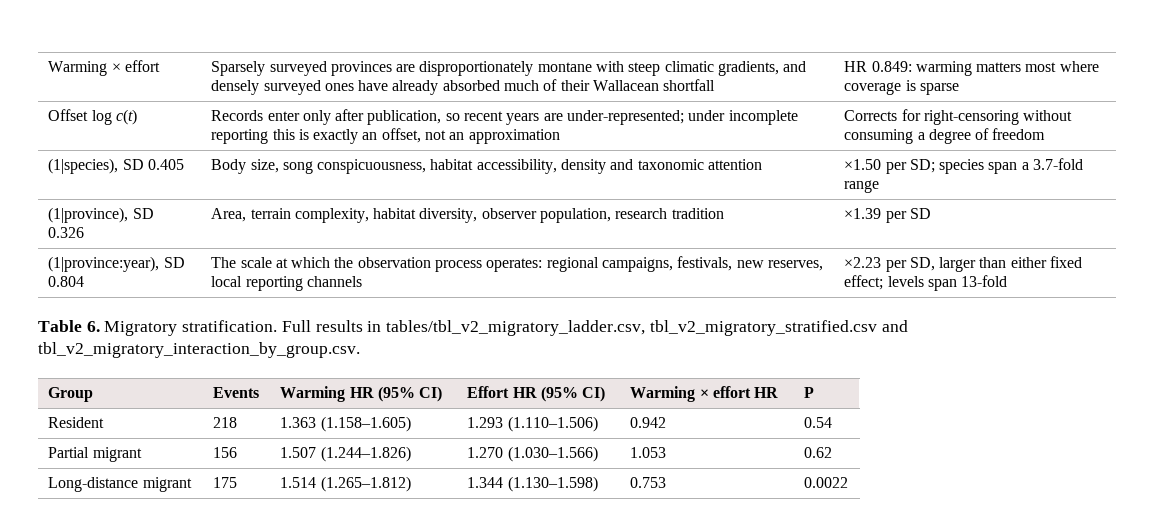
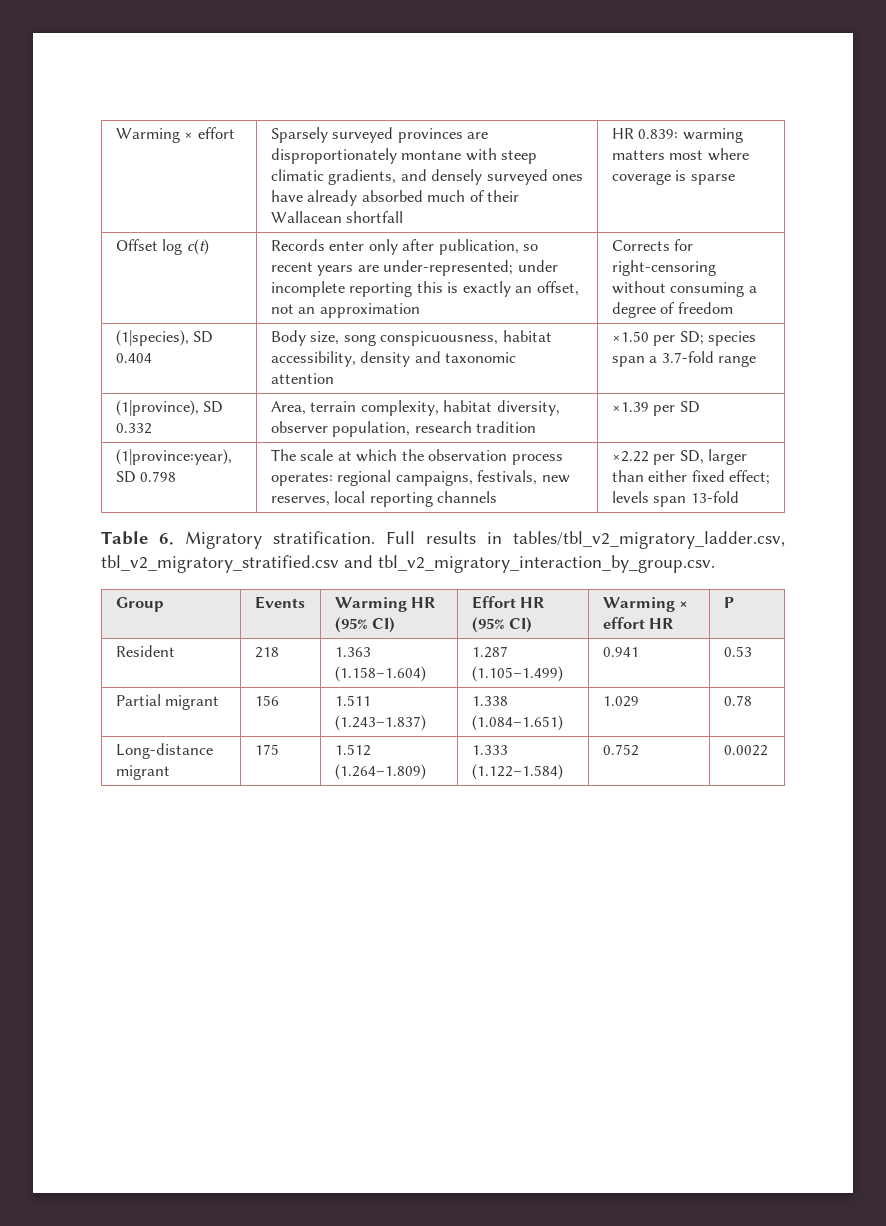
[871,61,912,72] 0.849: -> [638,129,679,139] 0.839:
[147,159,184,170] 0.405 -> [115,353,152,363] 0.404
[48,227,85,238] 0.326 -> [115,423,152,434] 0.332
[48,276,85,287] 0.804 -> [140,471,177,482] 0.798
[844,257,882,268] ×2.23 -> [611,451,649,462] ×2.22
[320,416,411,432] [467,416,598,432] [630,417,667,428] [804,417,833,428] [48,447,142,462] [213,447,238,458] [280,446,411,462] [467,446,598,462] [630,447,667,458] [804,447,833,458] [48,477,192,492] [213,477,238,488] [280,476,411,492] [467,476,598,492] [630,477,667,488] (1.158–1.605) | 1.293 (1.110–1.506) | 0.942 | 0.54 // Partial migrant | 156 | 1.507 (1.244–1.826) | 1.270 (1.030–1.566) | 1.053 | 0.62 // Long-distance migrant | 175 | 1.514 (1.265–1.812) | 1.344 (1.130–1.598) | 0.753 -> [334,666,426,682] [471,646,508,658] [471,666,563,682] [602,647,639,657] [723,646,752,657] [115,694,220,710] [254,695,279,706] [334,695,371,706] [334,715,426,731] [471,696,508,706] [471,715,563,731] [602,696,639,707] [723,695,752,706] [115,743,213,759] [115,765,170,780] [254,744,279,755] [334,744,371,756] [334,764,426,780] [471,745,508,755] [471,764,563,780] [602,744,639,756] (1.158–1.604) | 1.287 (1.105–1.499) | 0.941 | 0.53 // Partial migrant | 156 | 1.511 (1.243–1.837) | 1.338 (1.084–1.651) | 1.029 | 0.78 // Long-distance migrant | 175 | 1.512 (1.264–1.809) | 1.333 (1.122–1.584) | 0.752

